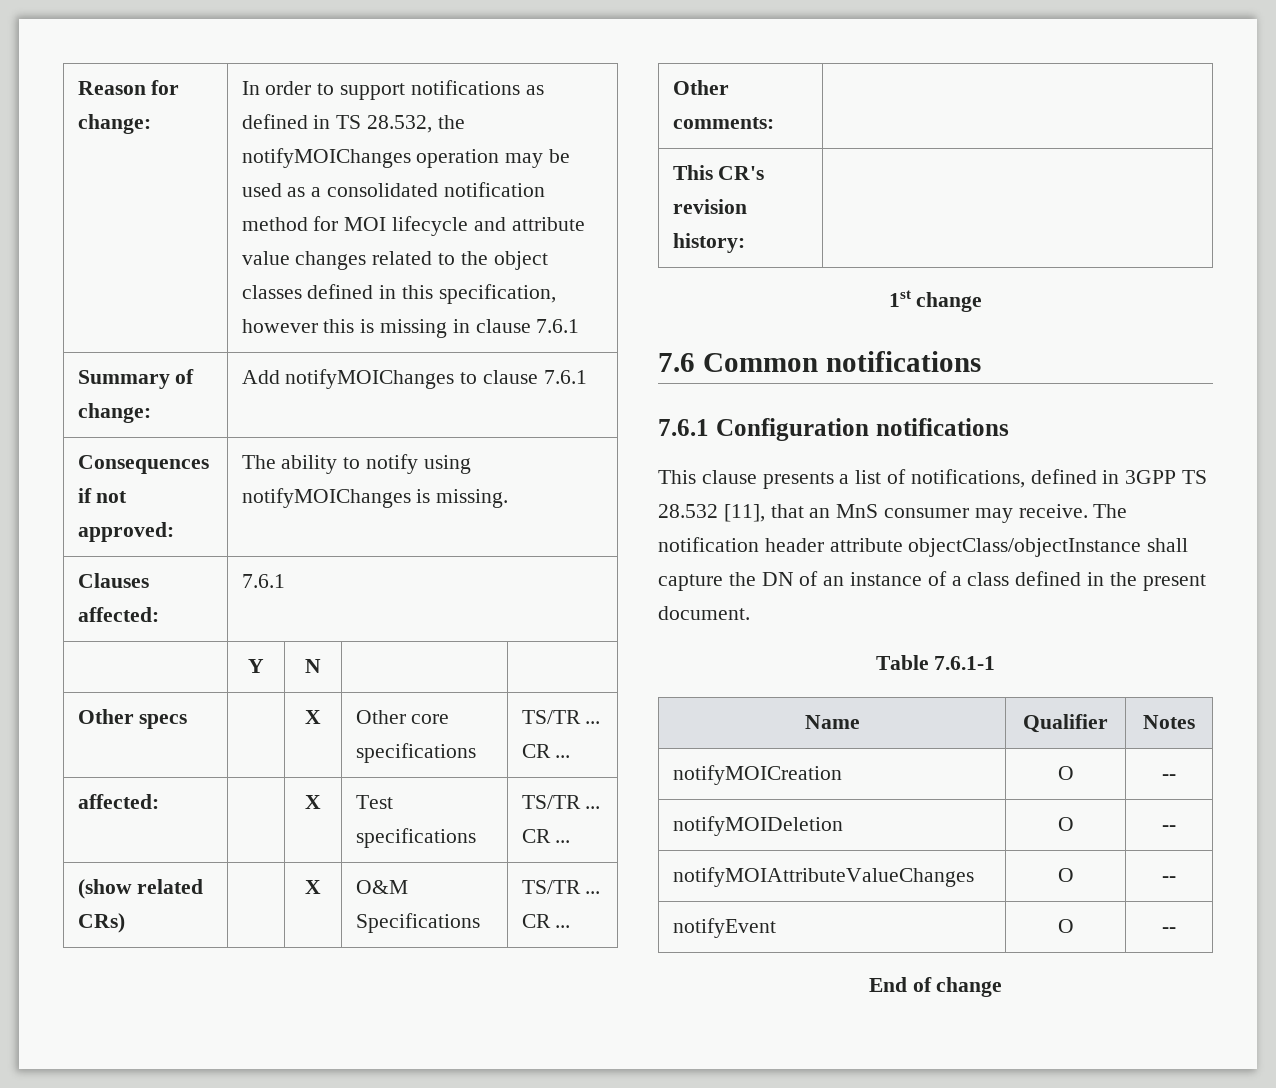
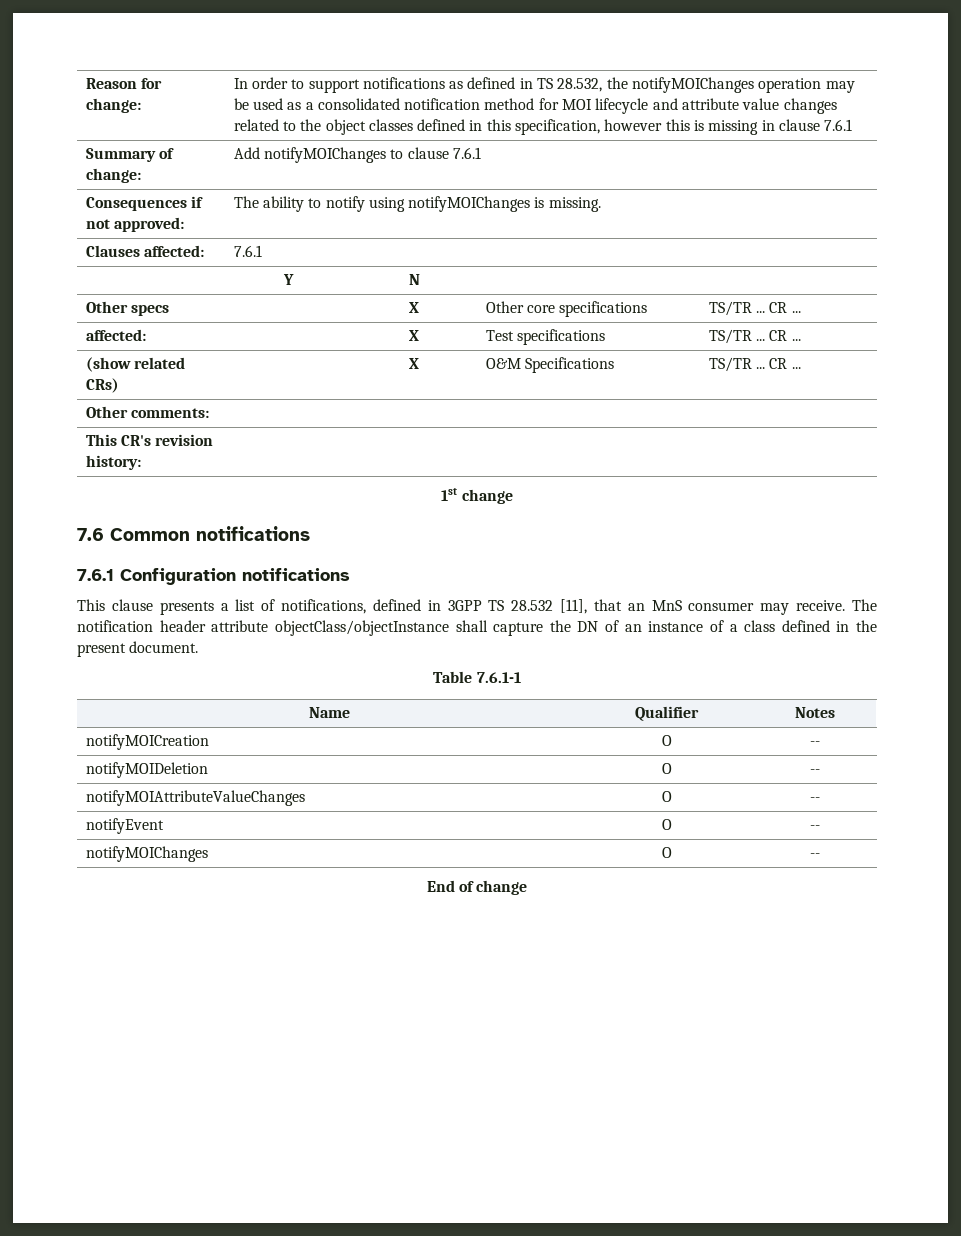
(1176, 930) none -> [85,846,208,862] [661,847,672,858] [809,853,820,858] // notifyMOIChanges | O | --

